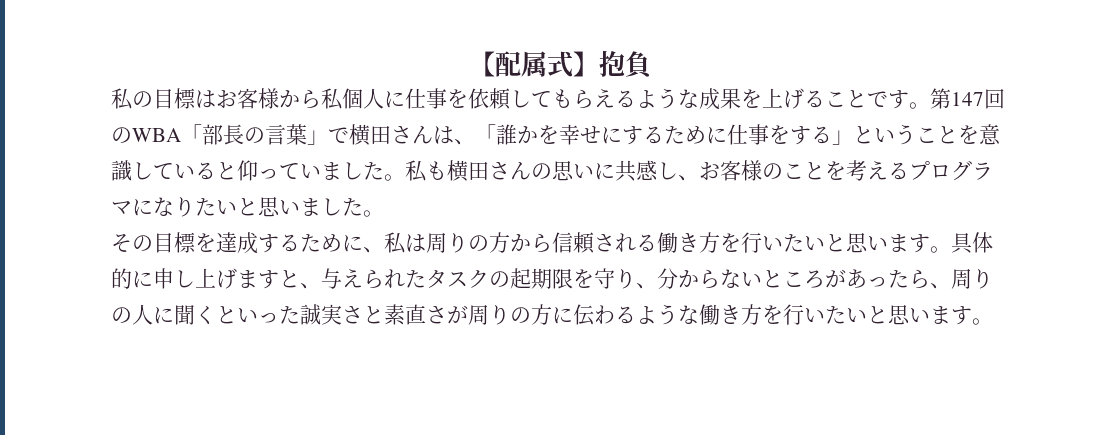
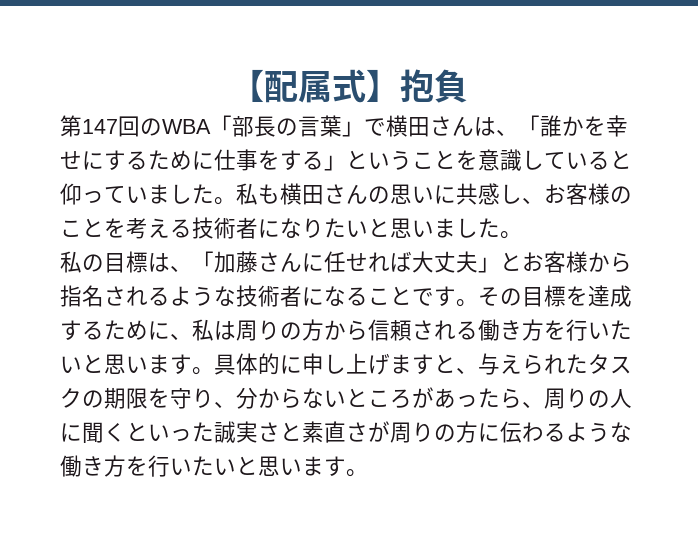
[111,88,930,110] 私の目標はお客様から私個人に仕事を依頼してもらえるような成果を上げることです。 -> (468, 86) none
[909,160,993,181] [111,201,132,214] プログラマ -> [192,217,258,239] 技術者
(384, 213) none -> [60,251,632,273] [60,285,478,307] 私の目標は、「加藤さんに任せれば大丈夫」とお客様から指名されるような技術者になることです。
[510,268,531,289] 起 -> (104, 399) none

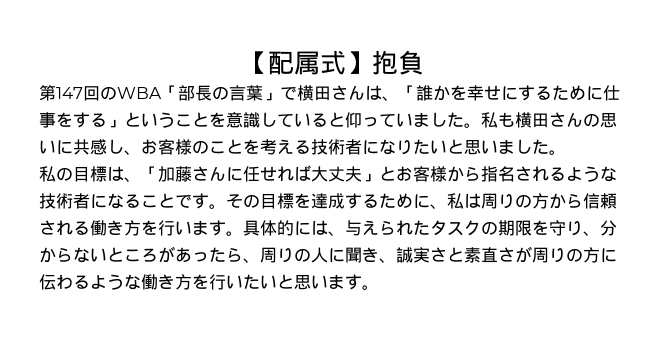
[610,320,632,340] [60,354,148,374] たいと思い -> (192, 228) none
[302,353,456,375] 申し上げますと -> [311,220,328,235] は
[104,422,214,442] くといった -> [362,247,396,263] き、

